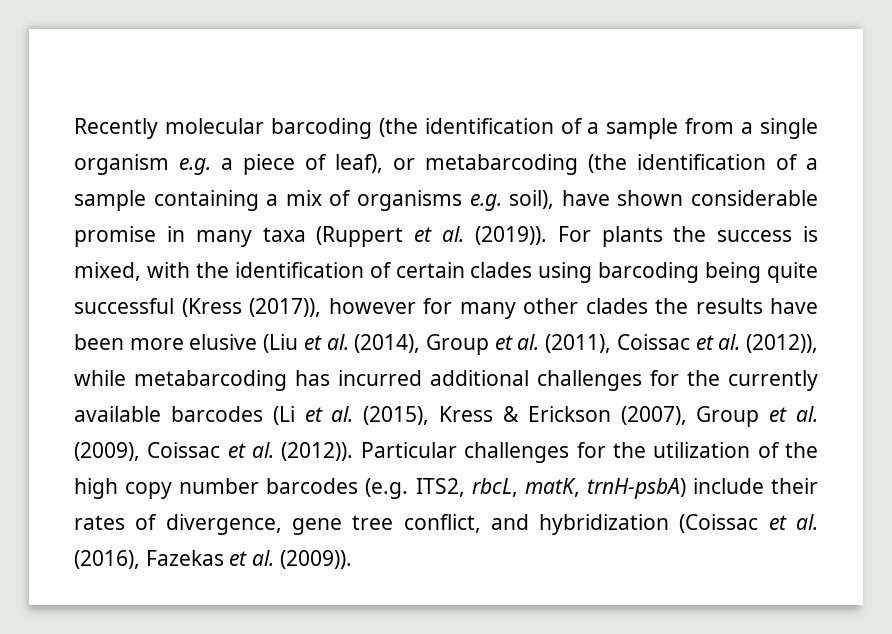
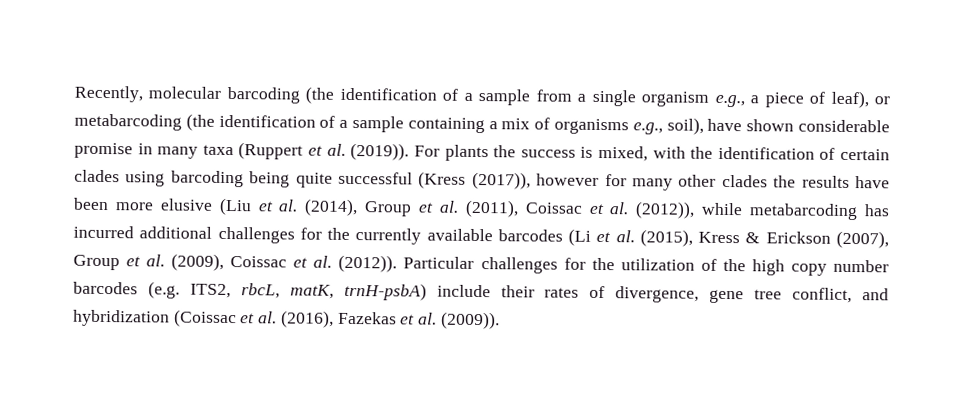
[74,118,158,139] Recently -> [74,85,143,103] Recently,
[179,158,211,175] e.g. -> [714,94,745,108] e.g.,
[469,194,502,211] e.g. -> [632,122,663,135] e.g.,

